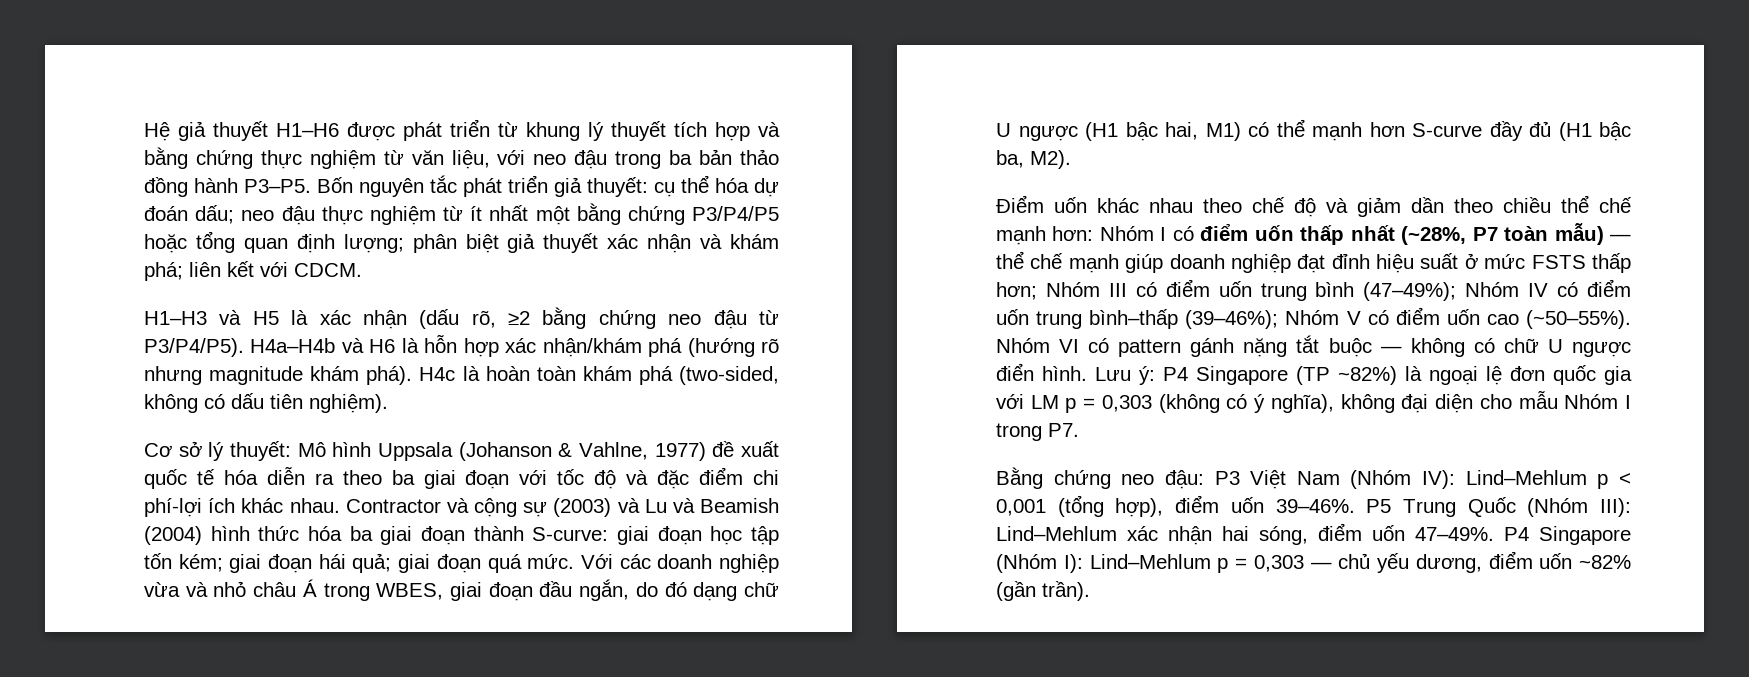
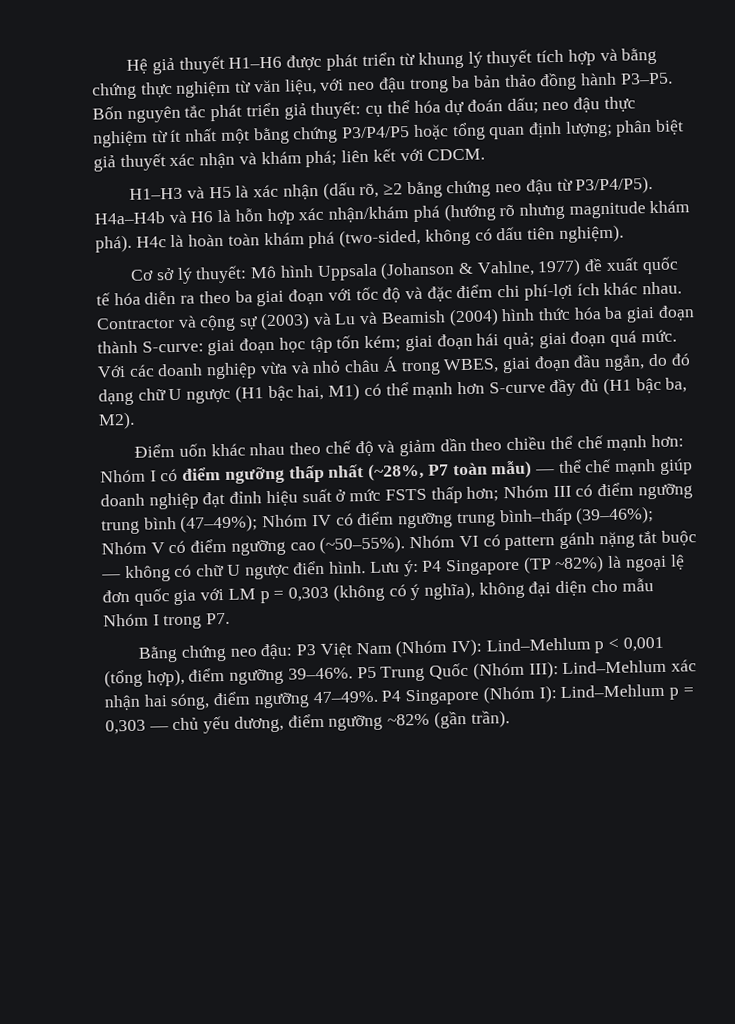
[1254,225,1294,241] uốn -> [224,466,285,484] ngưỡng
[1218,281,1252,297] uốn -> [637,483,693,500] ngưỡng
[996,309,1029,325] uốn -> [398,512,454,529] ngưỡng
[1446,309,1480,325] uốn -> [230,539,286,556] ngưỡng
[1230,497,1264,513] uốn -> [229,668,285,685] ngưỡng
[1372,525,1405,541] uốn -> [253,692,310,709] ngưỡng
[1539,553,1573,569] uốn -> [328,714,384,731] ngưỡng

